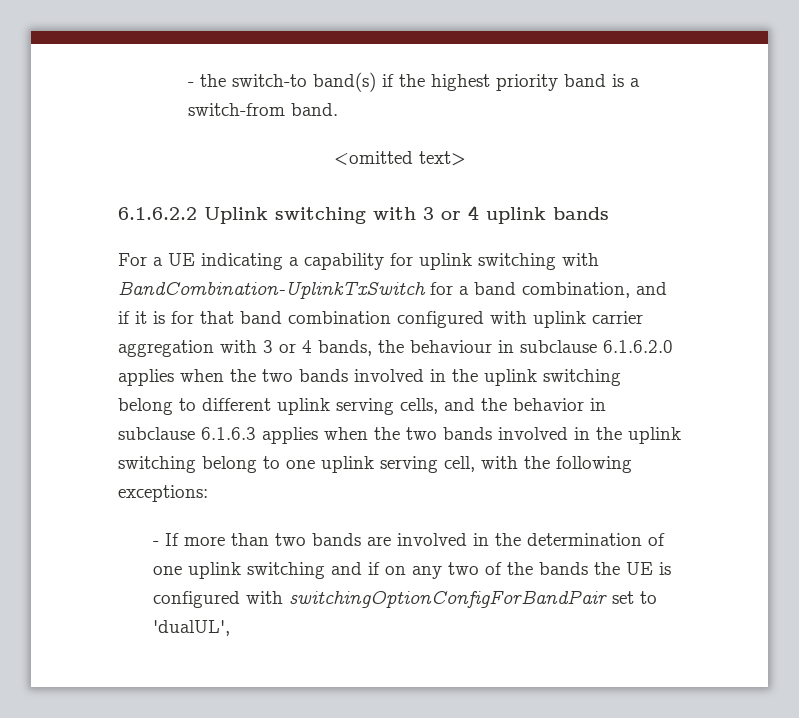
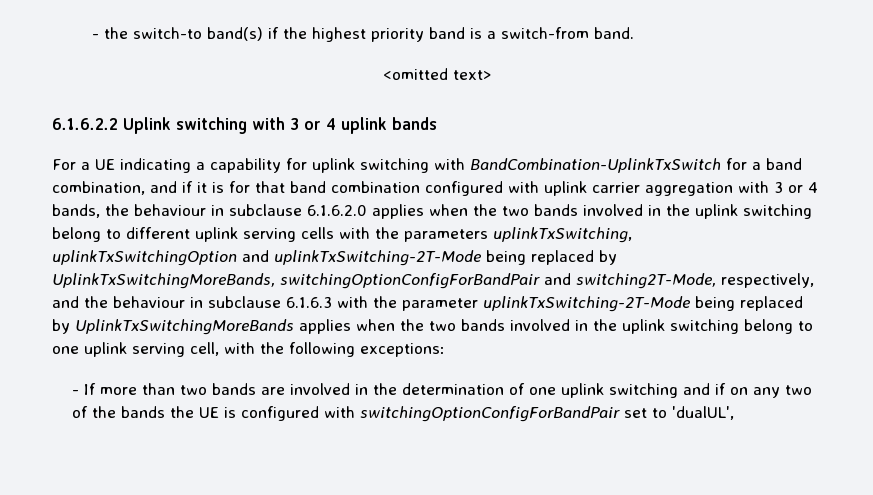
[400,398,438,414] cells, -> [301,227,632,243] [52,250,617,266] [52,273,814,289] cells with the parameters uplinkTxSwitching, uplinkTxSwitchingOption and uplinkTxSwitching-2T-Mode being replaced by UplinkTxSwitchingMoreBands, switchingOptionConfigForBandPair and switching2T-Mode, respectively,
[513,398,584,411] behavior -> [113,296,185,308] behaviour
(256, 433) none -> [337,296,803,312] [52,319,294,335] with the parameter uplinkTxSwitching-2T-Mode being replaced by UplinkTxSwitchingMoreBands

